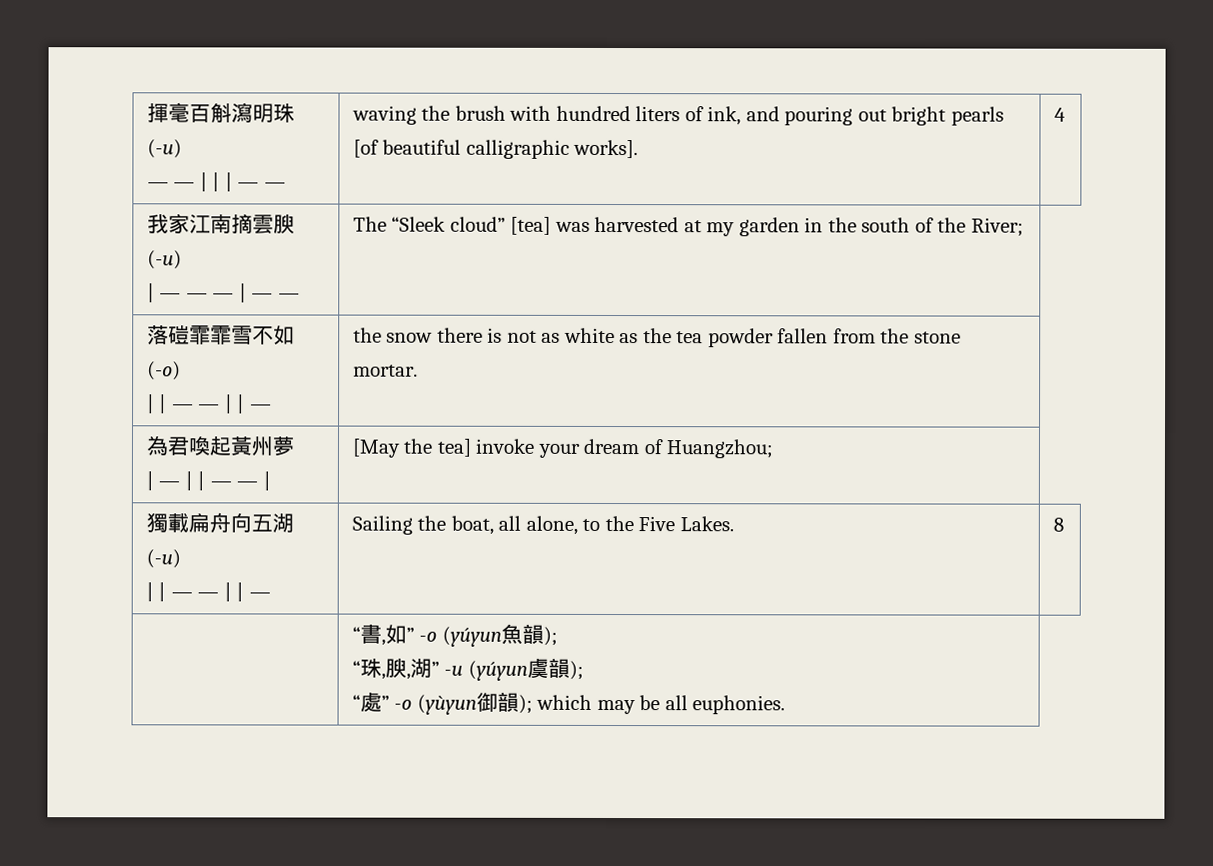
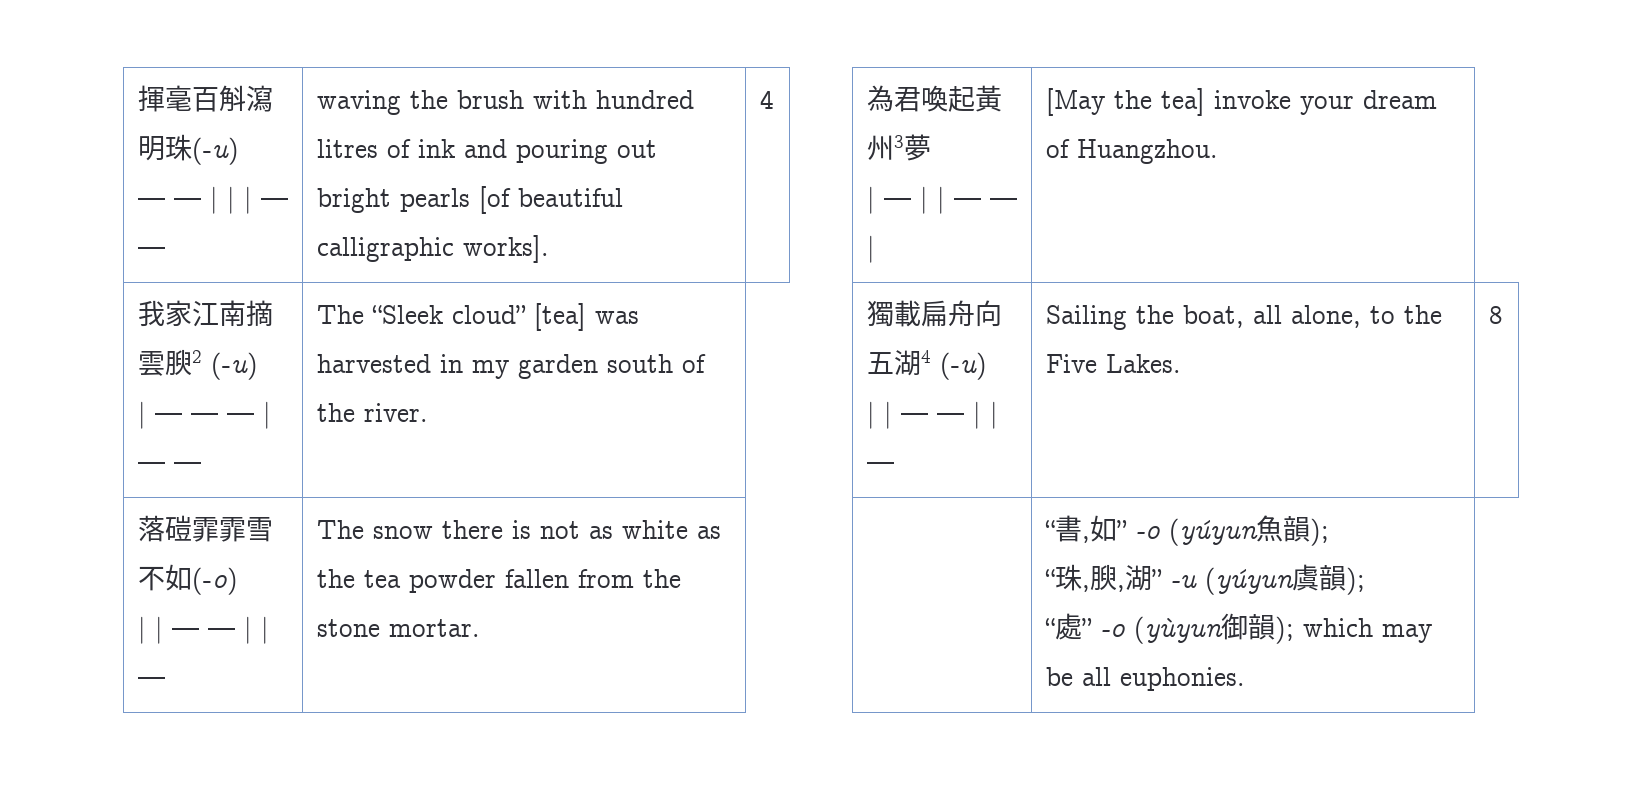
[635,106,742,126] liters of ink, -> [316,139,455,158] litres of ink
(295, 223) none -> [191,350,202,363] 2
[683,220,702,233] at -> [439,354,463,373] in
[804,217,857,233] in the -> (598, 366) none
[971,217,1025,237] River; -> [363,403,428,422] river.
[352,327,382,343] the -> [316,520,364,539] The
(273, 446) none -> [893,135,904,148] 3
[666,439,774,459] Huangzhou; -> [1076,139,1218,164] Huangzhou.
(294, 523) none -> [920,350,931,363] 4

